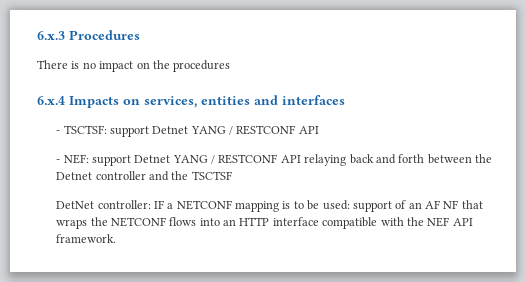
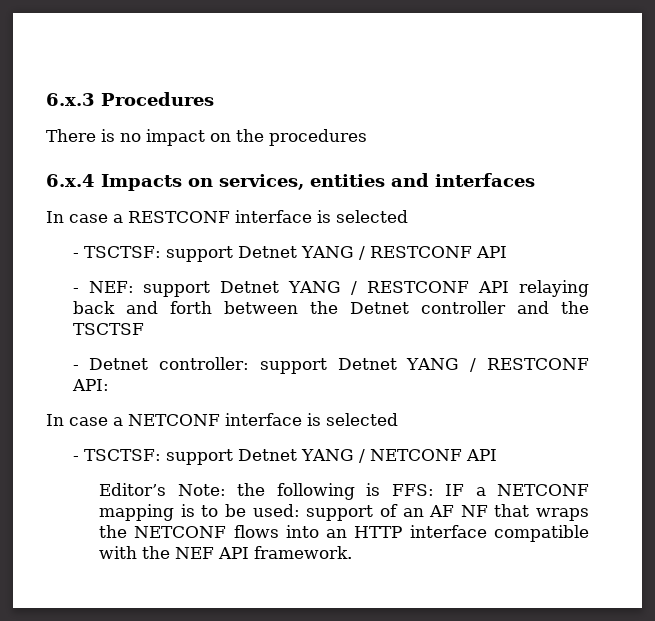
(345, 100) none -> [46,210,408,223] // In case a RESTCONF interface is selected
[56,200,151,209] DetNet controller: -> [72,357,589,374] [71,379,109,391] [46,413,398,426] [72,449,497,465] [99,483,434,500] - Detnet controller: support Detnet YANG / RESTCONF API: // In case a NETCONF interface is selected // - TSCTSF: support Detnet YANG / NETCONF API // Editor’s Note: the following is FFS:

